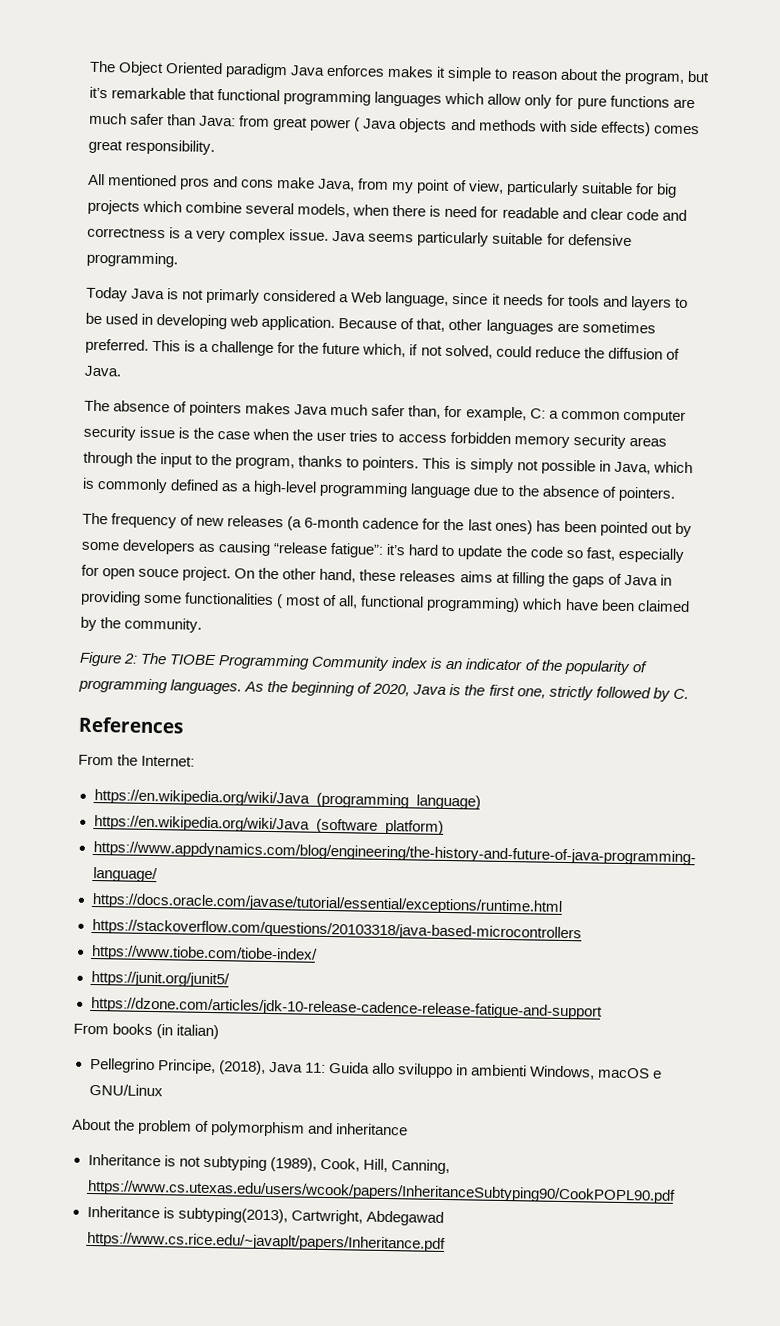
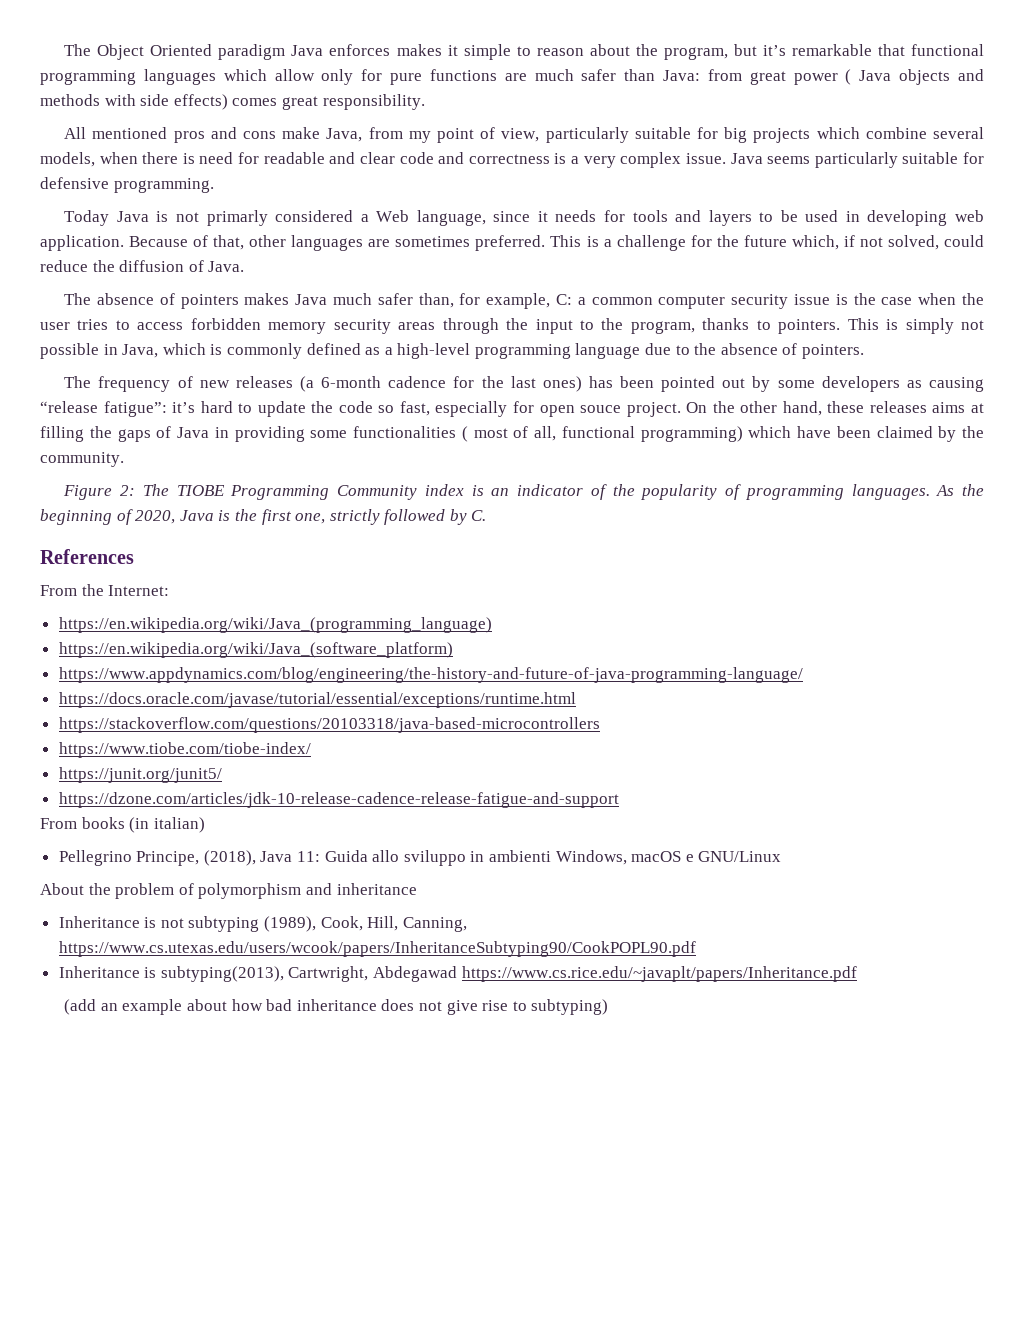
(446, 1242) none -> [64,999,609,1015] // (add an example about how bad inheritance does not give rise to subtyping)

